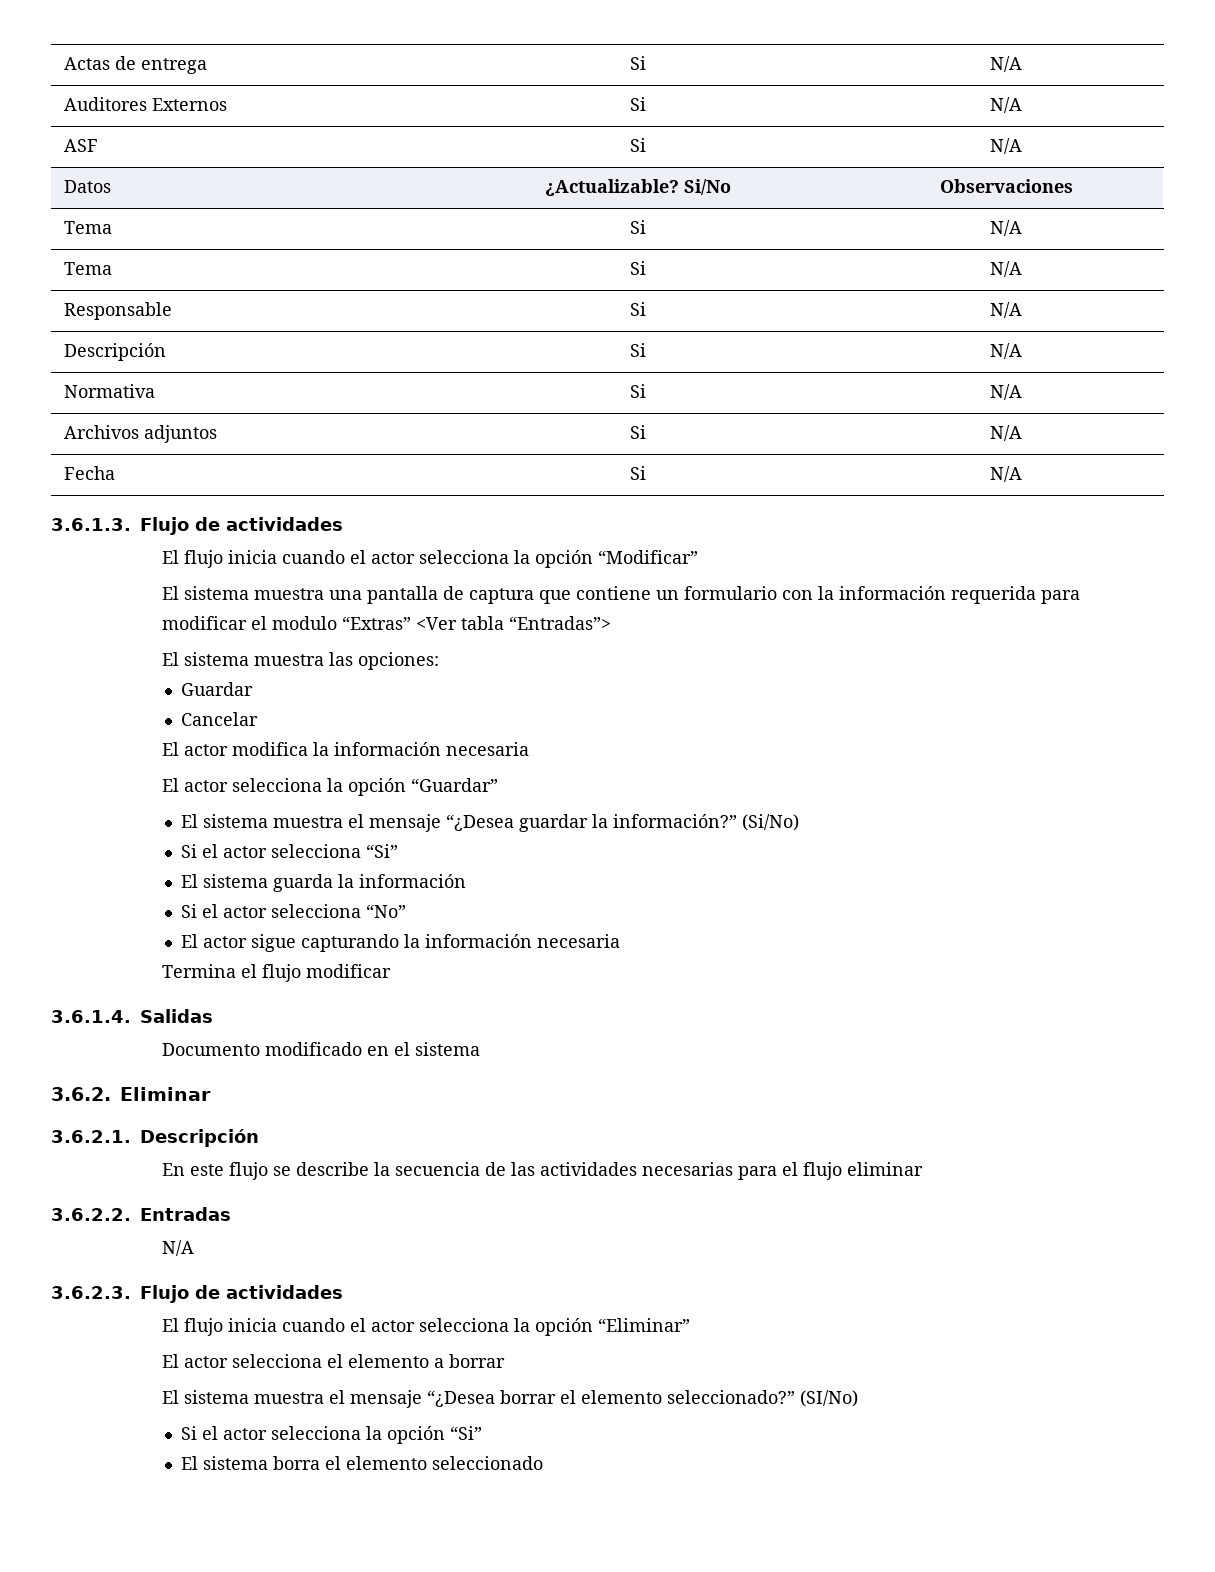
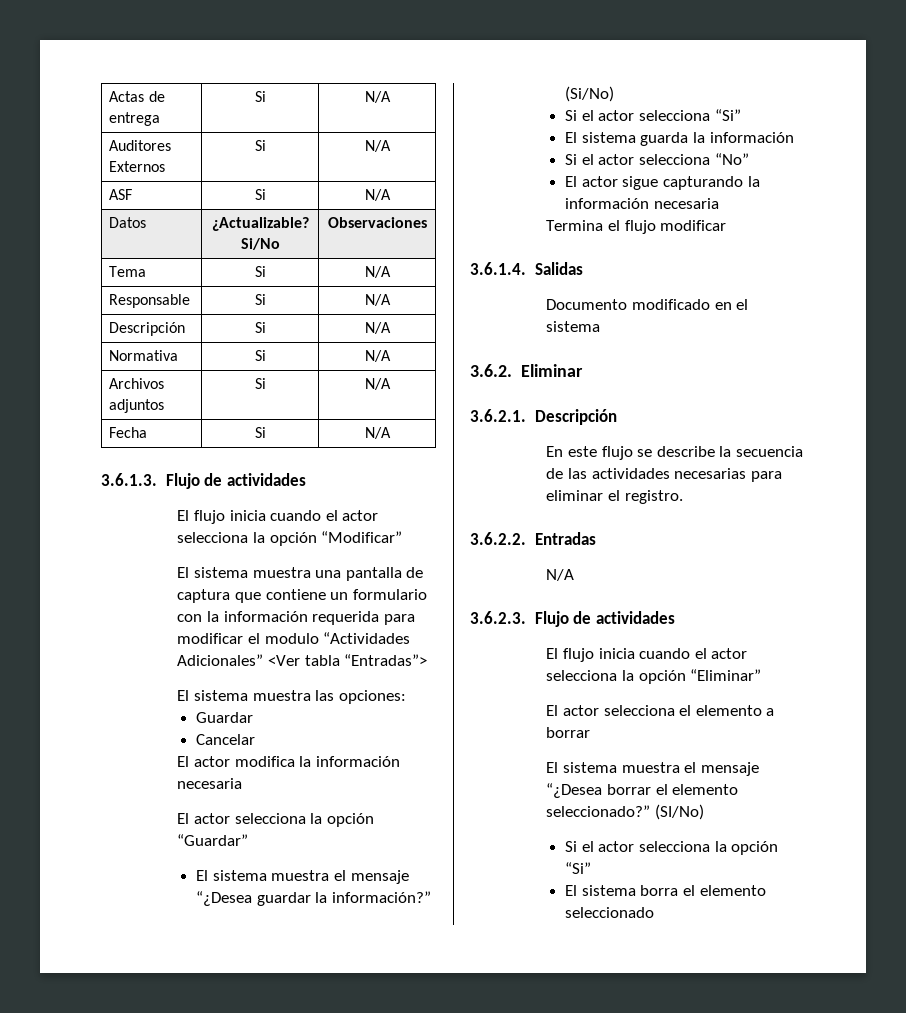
[64,262,113,275] [630,261,646,275] [990,261,1022,277] // Tema | Si | N/A -> (391, 272) none
[341,616,411,630] “Extras” -> [323,632,411,644] [177,654,264,666] “Actividades Adicionales”
[781,1162,923,1180] el flujo eliminar -> [546,490,683,504] eliminar el registro.

